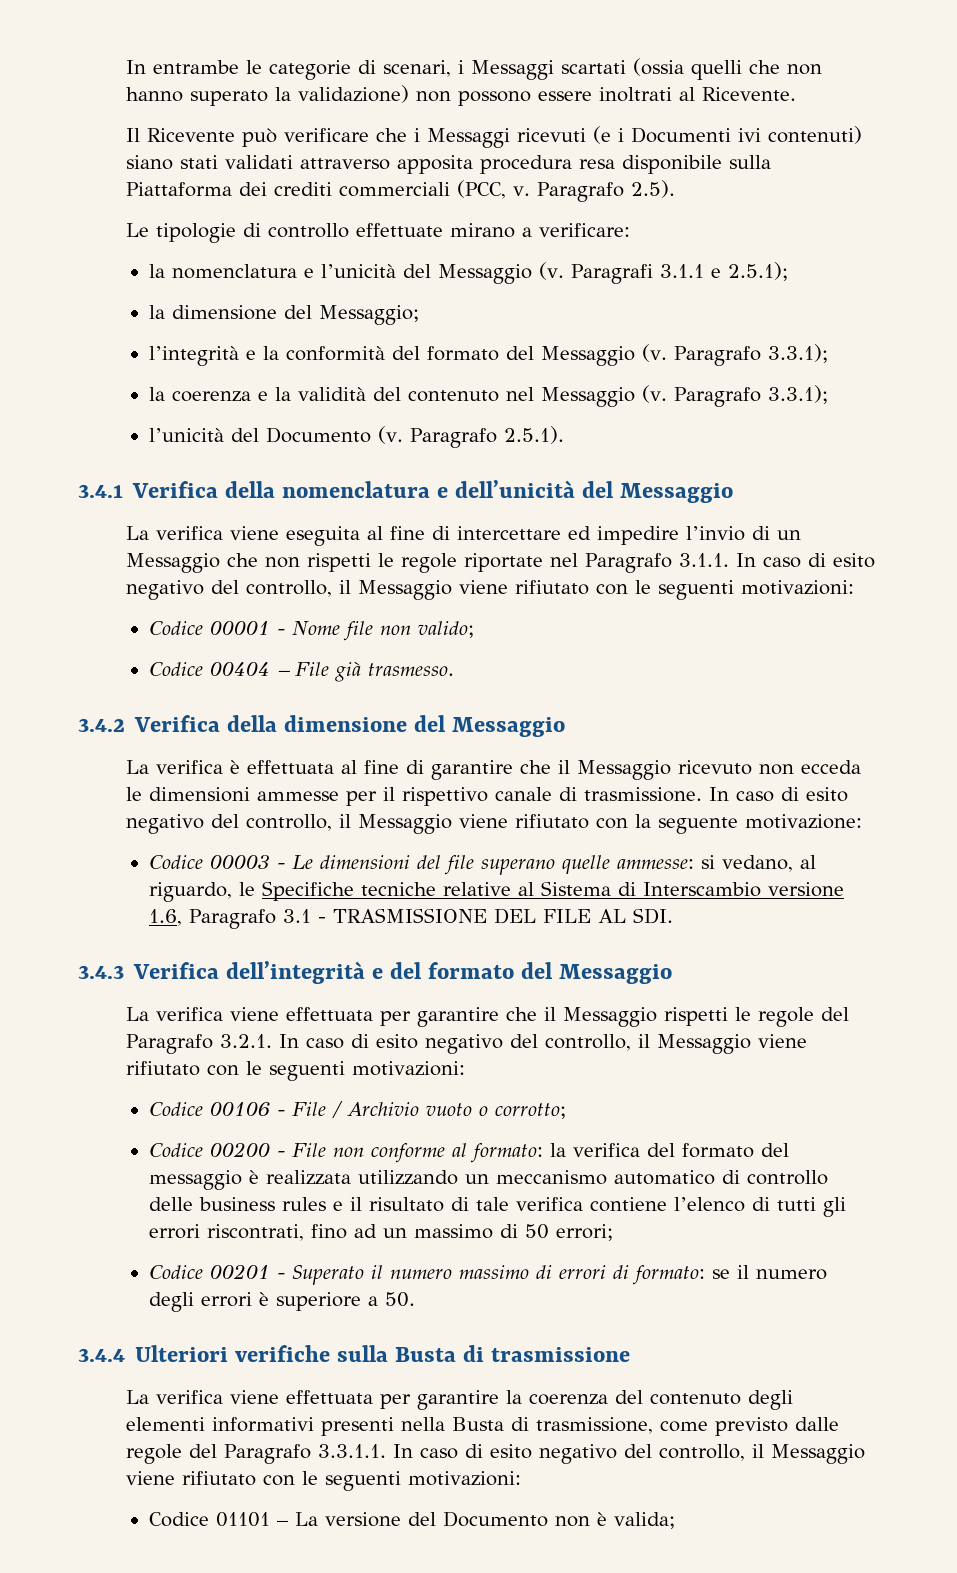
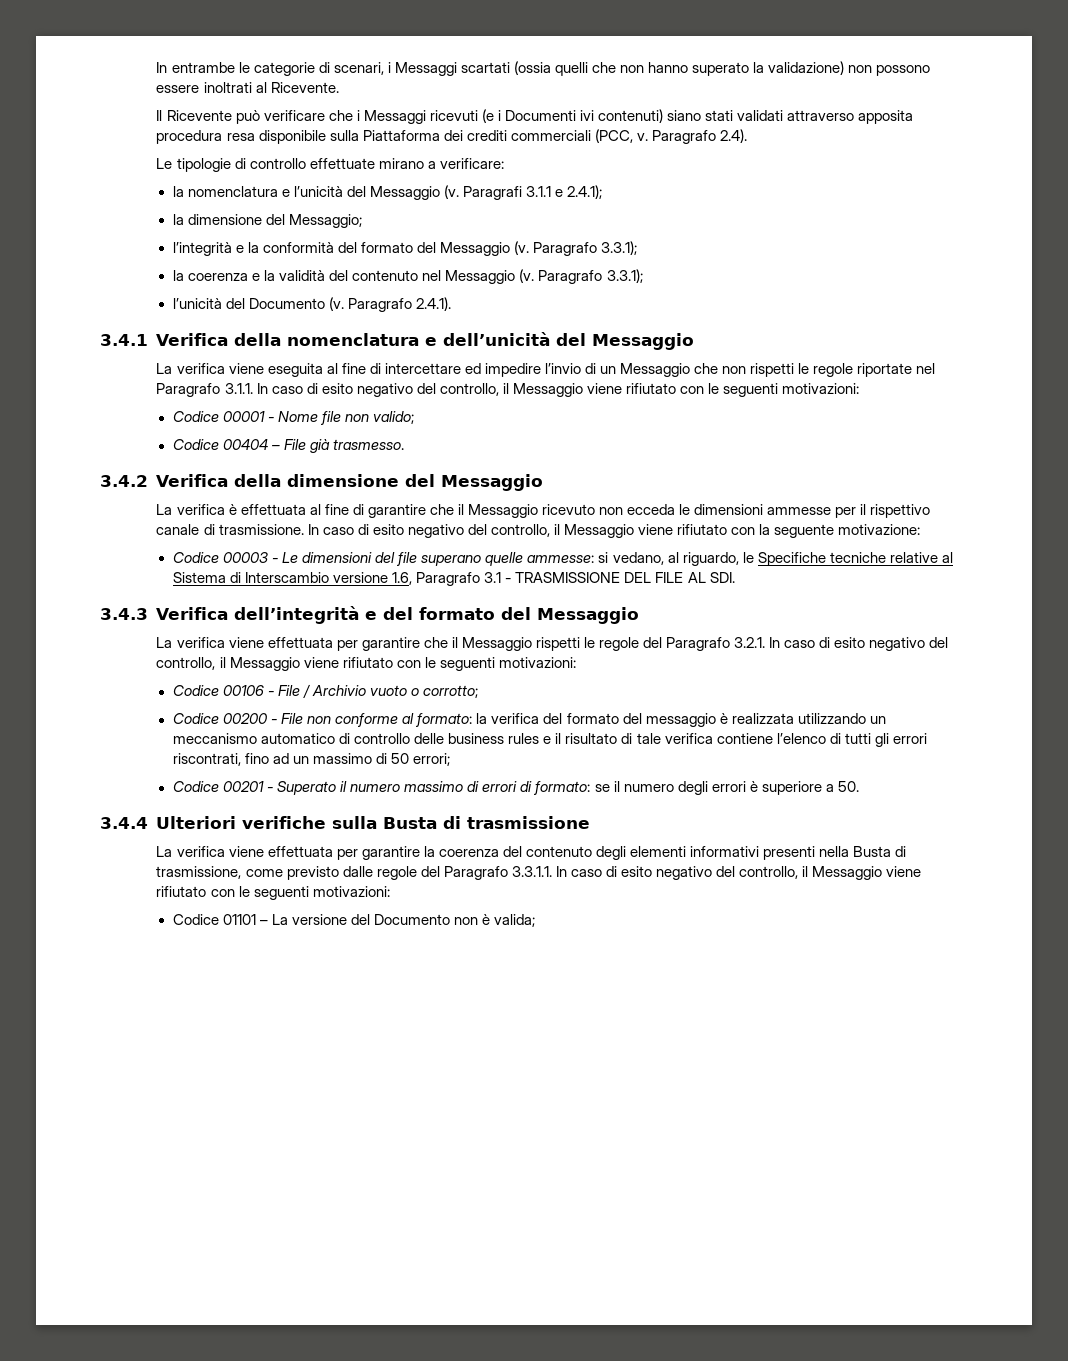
[631,180,676,198] 2.5). -> [719,129,747,143] 2.4).
[727,262,788,281] 2.5.1); -> [567,185,603,199] 2.4.1);
[503,426,564,444] 2.5.1). -> [416,297,452,311] 2.4.1).

